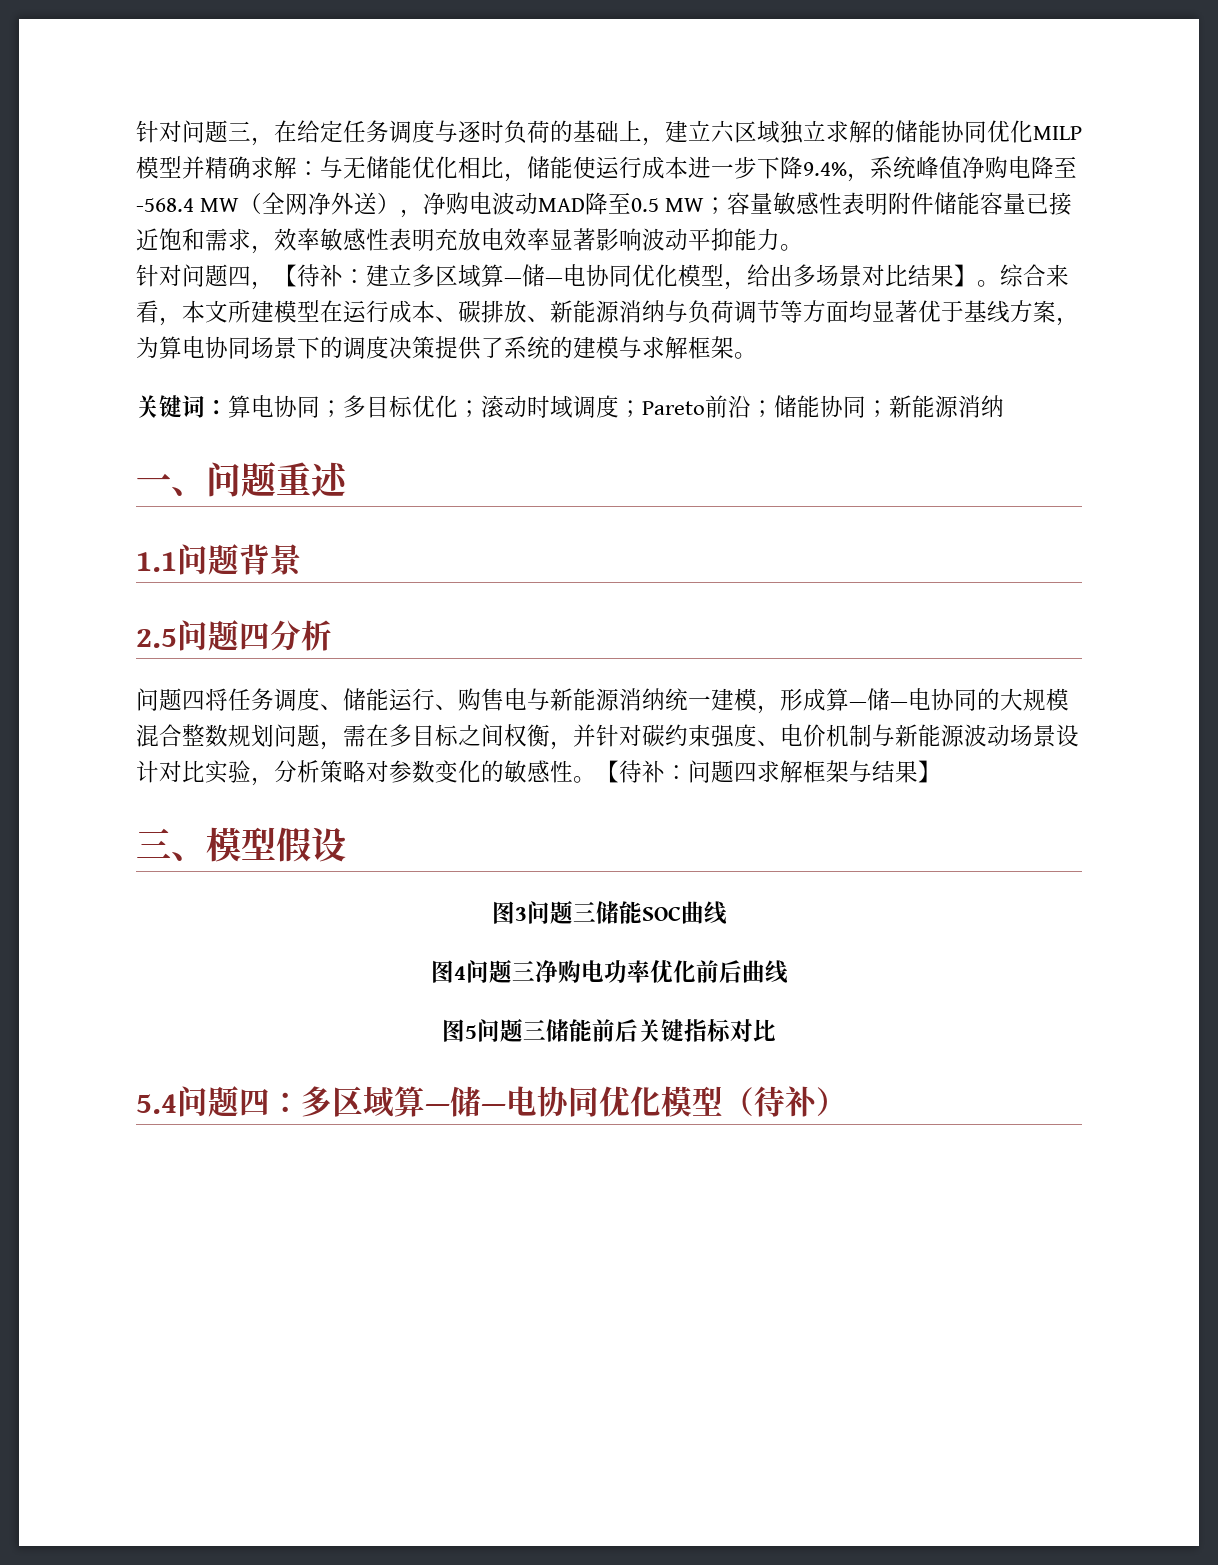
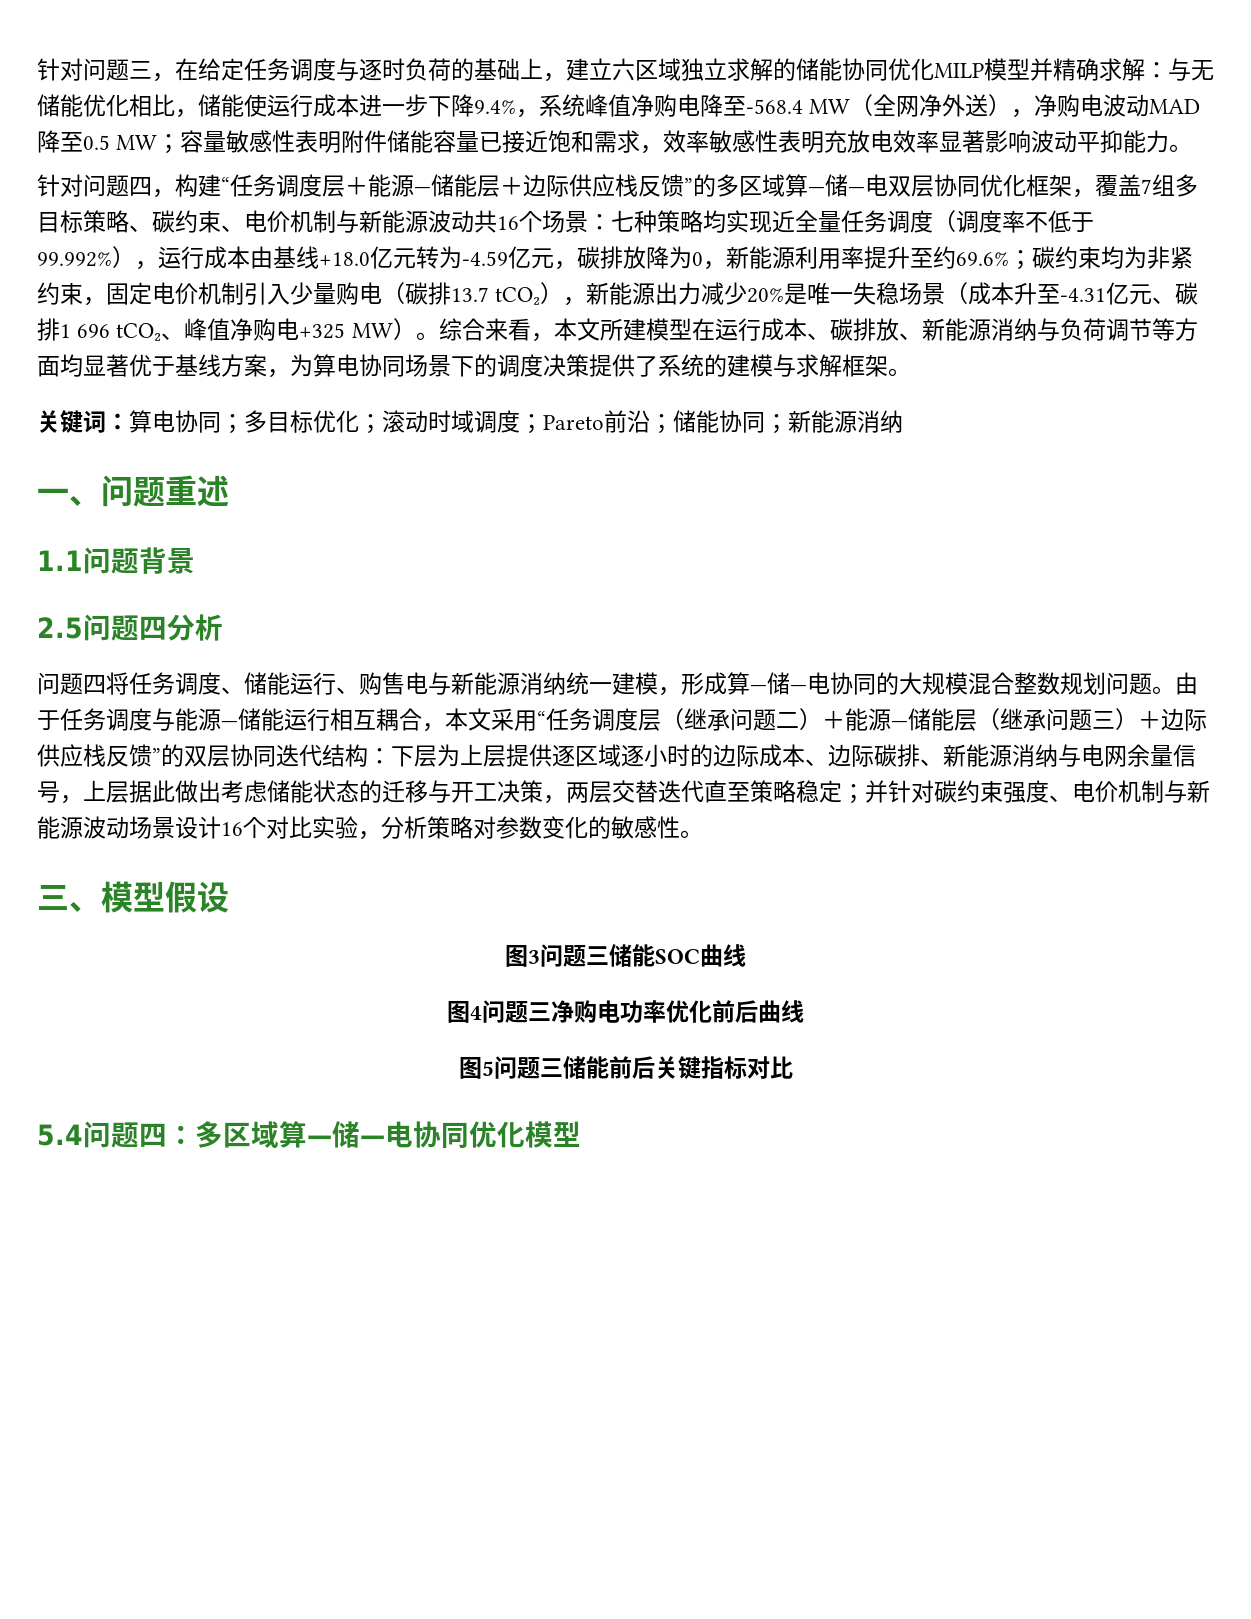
[274,264,977,290] 【待补：建立多区域算—储—电协同优化模型，给出多场景对比结果】 -> [175,174,1198,198] [37,210,1094,233] [37,246,1193,270] [37,282,1199,306] [37,318,416,341] 构建“任务调度层＋能源—储能层＋边际供应栈反馈”的多区域算—储—电双层协同优化框架，覆盖7组多目标策略、碳约束、电价机制与新能源波动共16个场景：七种策略均实现近全量任务调度（调度率不低于99.992%），运行成本由基线+18.0亿元转为-4.59亿元，碳排放降为0，新能源利用率提升至约69.6%；碳约束均为非紧约束，固定电价机制引入少量购电（碳排13.7 tCO₂），新能源出力减少20%是唯一失稳场景（成本升至-4.31亿元、碳排1 696 tCO₂、峰值净购电+325 MW）
[320,724,573,750] ，需在多目标之间权衡， -> [1152,672,1198,695] [37,708,1207,732] [37,744,1196,767] [37,780,865,804] 。由于任务调度与能源—储能运行相互耦合，本文采用“任务调度层（继承问题二）＋能源—储能层（继承问题三）＋边际供应栈反馈”的双层协同迭代结构：下层为上层提供逐区域逐小时的边际成本、边际碳排、新能源消纳与电网余量信号，上层据此做出考虑储能状态的迁移与开工决策，两层交替迭代直至策略稳定；
(159, 771) none -> [221,817,266,839] 16个
[596,760,941,783] 【待补：问题四求解框架与结果】 -> (703, 834) none
[723,1086,847,1117] （待补） -> (581, 1134) none

